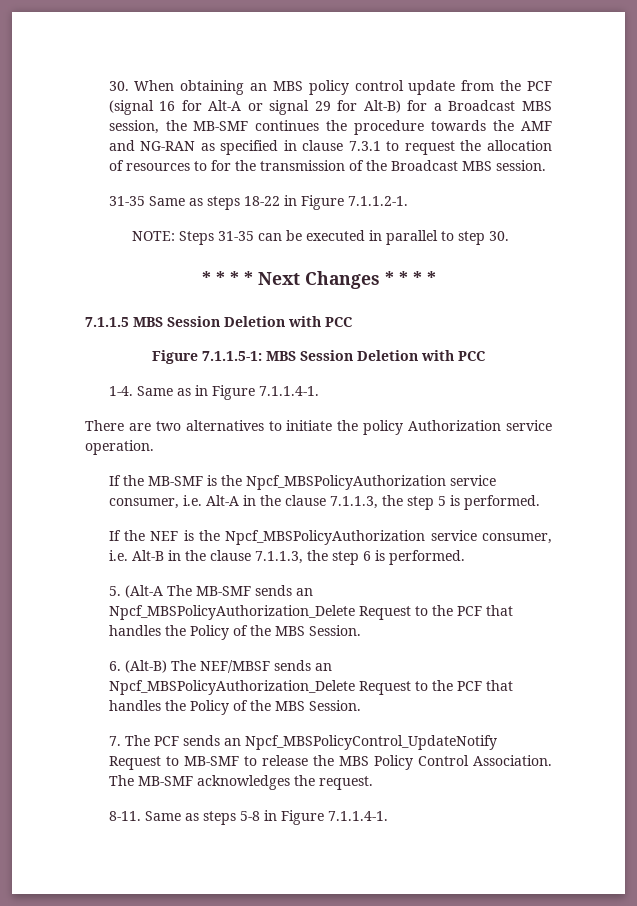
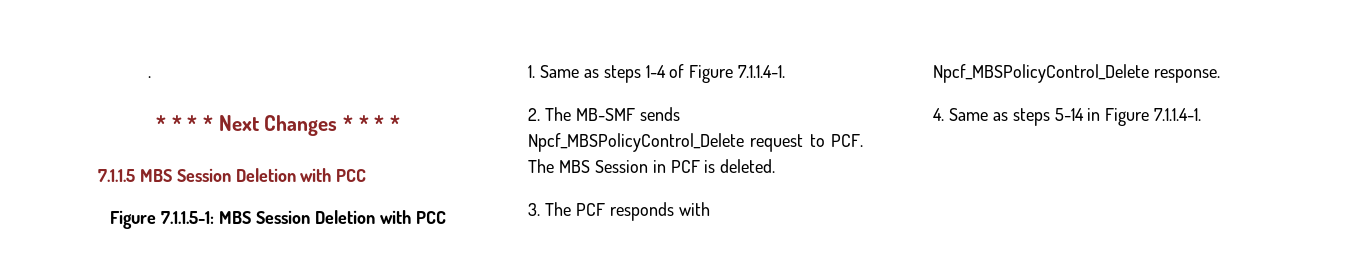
[108,80,552,95] [108,100,552,115] [108,120,552,135] [108,140,552,155] [108,160,546,171] [108,195,408,210] [132,230,510,245] 30. When obtaining an MBS policy control update from the PCF (signal 16 for Alt-A or signal 29 for Alt-B) for a Broadcast MBS session, the MB-SMF continues the procedure towards the AMF and NG-RAN as specified in clause 7.3.1 to request the allocation of resources to for the transmission of the Broadcast MBS session. // 31-35 Same as steps 18-22 in Figure 7.1.1.2-1. // NOTE: Steps 31-35 can be executed in parallel to step 30. -> [148,76,152,78] .
[108,385,319,400] [85,420,552,435] [85,440,154,455] [108,475,496,490] [108,495,540,510] [108,530,552,545] [108,550,465,565] [108,585,313,598] [108,605,513,620] [108,625,361,640] [108,660,332,673] [108,680,513,695] [108,700,361,715] [108,735,497,750] [108,755,552,770] [108,775,373,790] [108,811,260,825] 1-4. Same as in Figure 7.1.1.4-1. // There are two alternatives to initiate the policy Authorization service operation. // If the MB-SMF is the Npcf_MBSPolicyAuthorization service consumer, i.e. Alt-A in the clause 7.1.1.3, the step 5 is performed. // If the NEF is the Npcf_MBSPolicyAuthorization service consumer, i.e. Alt-B in the clause 7.1.1.3, the step 6 is performed. // 5. (Alt-A The MB-SMF sends an Npcf_MBSPolicyAuthorization_Delete Request to the PCF that handles the Policy of the MBS Session. // 6. (Alt-B) The NEF/MBSF sends an Npcf_MBSPolicyAuthorization_Delete Request to the PCF that handles the Policy of the MBS Session. // 7. The PCF sends an Npcf_MBSPolicyControl_UpdateNotify Request to MB-SMF to release the MBS Policy Control Association. The MB-SMF acknowledges the request. // 8-11. Same as steps 5-8 -> [528,64,786,83] [528,107,680,121] [528,133,864,152] [528,159,776,173] [528,202,710,221] [933,64,1221,83] [933,108,1084,126] 1. Same as steps 1-4 of Figure 7.1.1.4-1. // 2. The MB-SMF sends Npcf_MBSPolicyControl_Delete request to PCF. The MBS Session in PCF is deleted. // 3. The PCF responds with Npcf_MBSPolicyControl_Delete response. // 4. Same as steps 5-14

